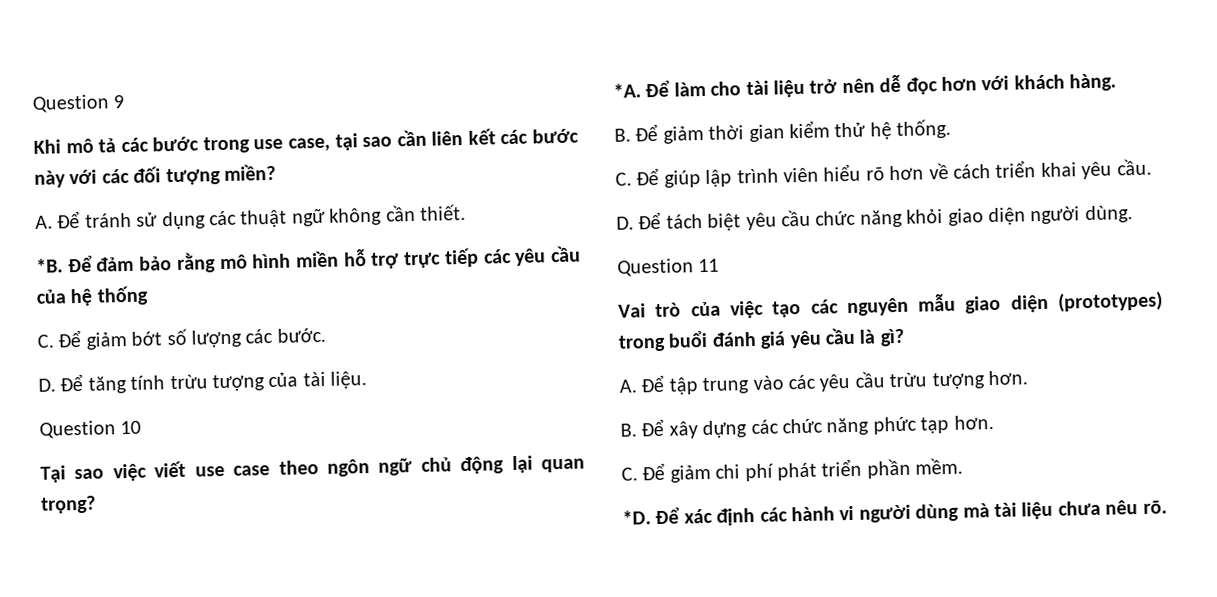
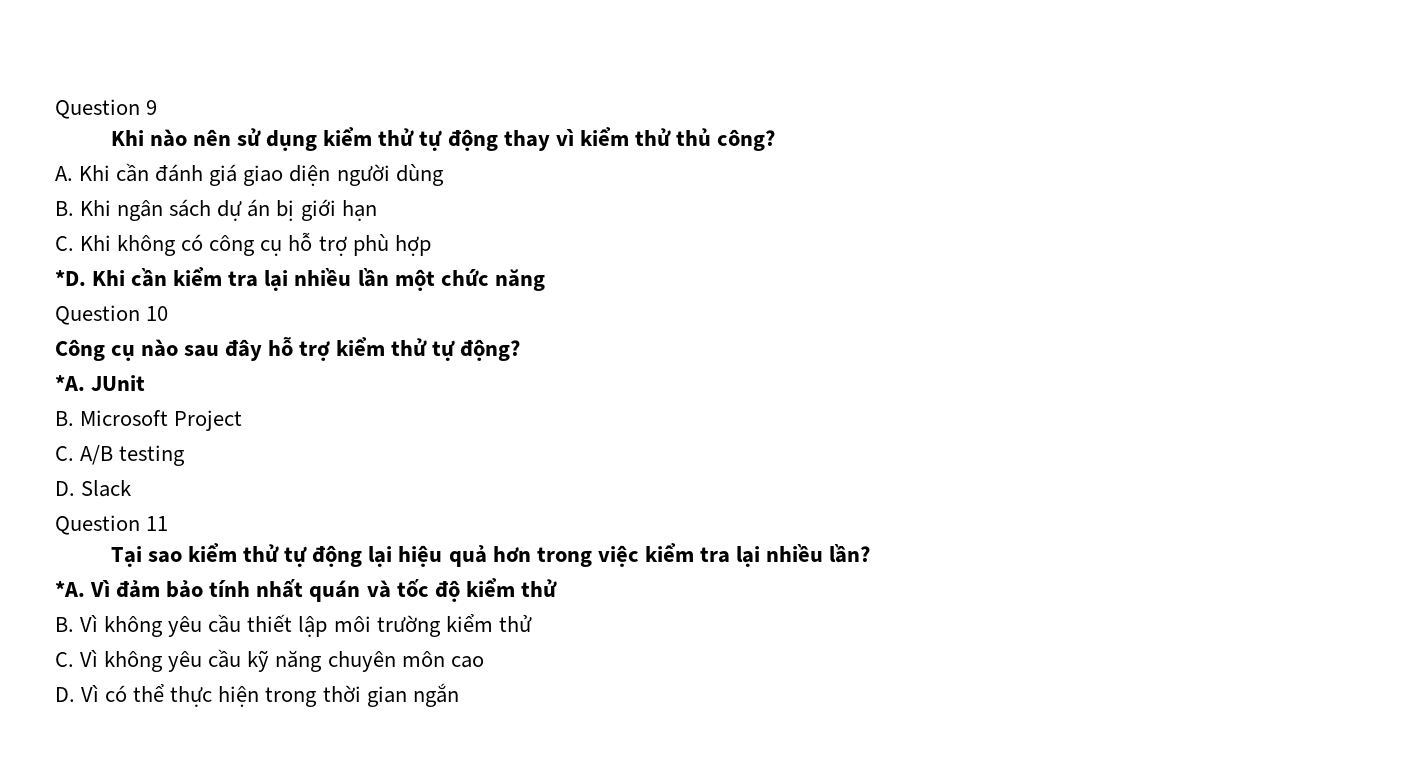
[65,128,579,154] [34,163,276,188] [35,203,466,230] [36,245,581,273] [36,285,149,307] [37,327,326,350] [38,371,368,394] [39,420,142,439] [40,455,586,483] [40,495,96,514] [613,73,1117,98] [614,118,952,144] [615,158,1152,188] [616,205,1133,231] [617,258,720,277] [618,291,1163,319] [618,327,905,352] [619,370,1028,395] [620,415,994,439] [621,457,964,483] [622,500,1167,526] mô tả các bước trong use case, tại sao cần liên kết các bước này với các đối tượng miền? // A. Để tránh sử dụng các thuật ngữ không cần thiết. // *B. Để đảm bảo rằng mô hình miền hỗ trợ trực tiếp các yêu cầu của hệ thống // C. Để giảm bớt số lượng các bước. // D. Để tăng tính trừu tượng của tài liệu. // Question 10 // Tại sao việc viết use case theo ngôn ngữ chủ động lại quan trọng? // *A. Để làm cho tài liệu trở nên dễ đọc hơn với khách hàng. // B. Để giảm thời gian kiểm thử hệ thống. // C. Để giúp lập trình viên hiểu rõ hơn về cách triển khai yêu cầu. // D. Để tách biệt yêu cầu chức năng khỏi giao diện người dùng. // Question 11 // Vai trò của việc tạo các nguyên mẫu giao diện (prototypes) trong buổi đánh giá yêu cầu là gì? // A. Để tập trung vào các yêu cầu trừu tượng hơn. // B. Để xây dựng các chức năng phức tạp hơn. // C. Để giảm chi phí phát triển phần mềm. // *D. Để xác định các hành vi người dùng mà tài liệu chưa nêu rõ. -> [150,127,776,151] [55,163,444,186] [55,199,377,221] [55,232,431,256] [55,267,545,291] [55,305,169,325] [55,337,520,361] [55,375,146,391] [55,410,243,431] [55,445,186,466] [55,480,132,497] [55,515,169,535] [110,543,871,567] [55,578,557,602] [55,613,532,637] [55,649,484,672] [55,683,459,707] nào nên sử dụng kiểm thử tự động thay vì kiểm thử thủ công? // A. Khi cần đánh giá giao diện người dùng // B. Khi ngân sách dự án bị giới hạn // C. Khi không có công cụ hỗ trợ phù hợp // *D. Khi cần kiểm tra lại nhiều lần một chức năng // Question 10 // Công cụ nào sau đây hỗ trợ kiểm thử tự động? // *A. JUnit // B. Microsoft Project // C. A/B testing // D. Slack // Question 11 // Tại sao kiểm thử tự động lại hiệu quả hơn trong việc kiểm tra lại nhiều lần? // *A. Vì đảm bảo tính nhất quán và tốc độ kiểm thử // B. Vì không yêu cầu thiết lập môi trường kiểm thử // C. Vì không yêu cầu kỹ năng chuyên môn cao // D. Vì có thể thực hiện trong thời gian ngắn

